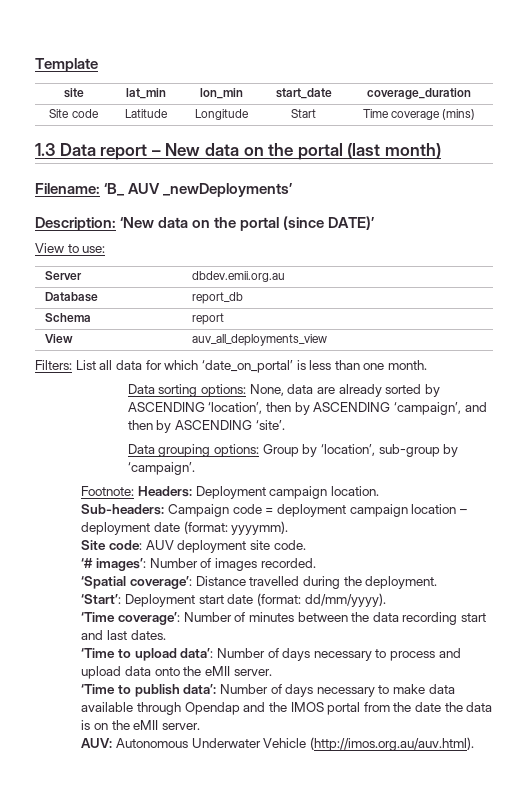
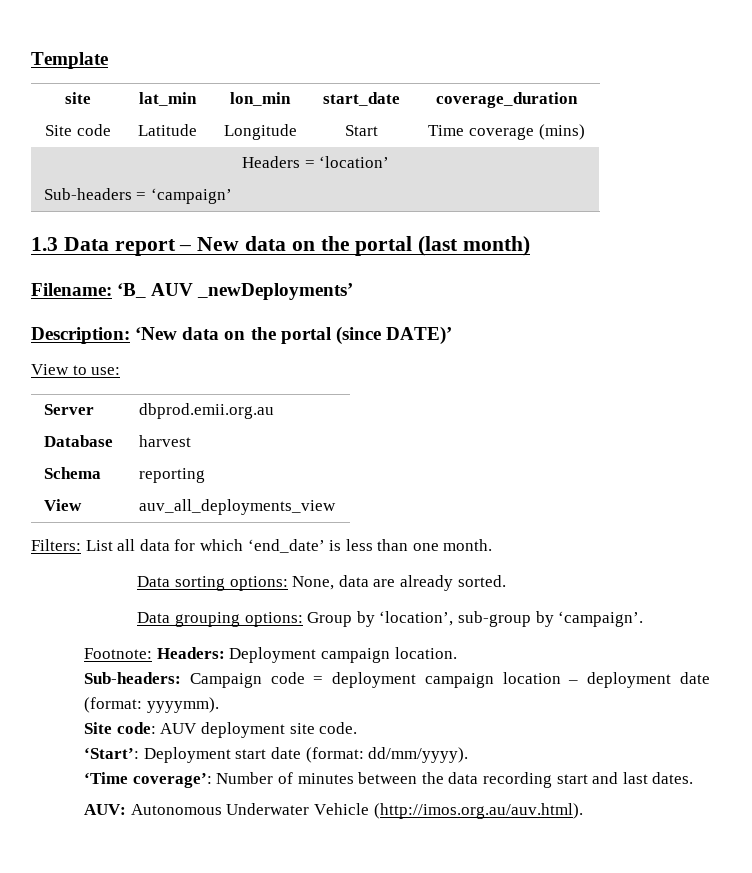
(476, 114) none -> [241,156,390,168] [43,188,233,204] // Headers = ‘location’ // Sub-headers = ‘campaign’
[192,271,286,282] dbdev.emii.org.au -> [138,403,274,419] dbprod.emii.org.au
[192,292,244,304] report_db -> [138,435,191,447] harvest
[192,313,225,325] report -> [138,468,205,483] reporting
[201,360,293,373] ‘date_on_portal’ -> [247,539,325,553] ‘end_date’
[385,384,440,397] [127,402,487,415] [127,420,285,433] sorted by ASCENDING ‘location’, then by ASCENDING ‘campaign’, and then by ASCENDING ‘site’. -> [457,575,506,587] sorted.
[81,558,316,571] [81,576,438,589] // ‘# images’: Number of images recorded. // ‘Spatial coverage’: Distance travelled during the deployment. -> (358, 728) none
[81,648,461,661] [81,666,272,679] [81,684,455,697] [81,702,493,715] [81,720,200,730] // ‘Time to upload data’: Number of days necessary to process and upload data onto the eMII server. // ‘Time to publish data’: Number of days necessary to make data available through Opendap and the IMOS portal from the date the data is on the eMII server. -> (694, 778) none

